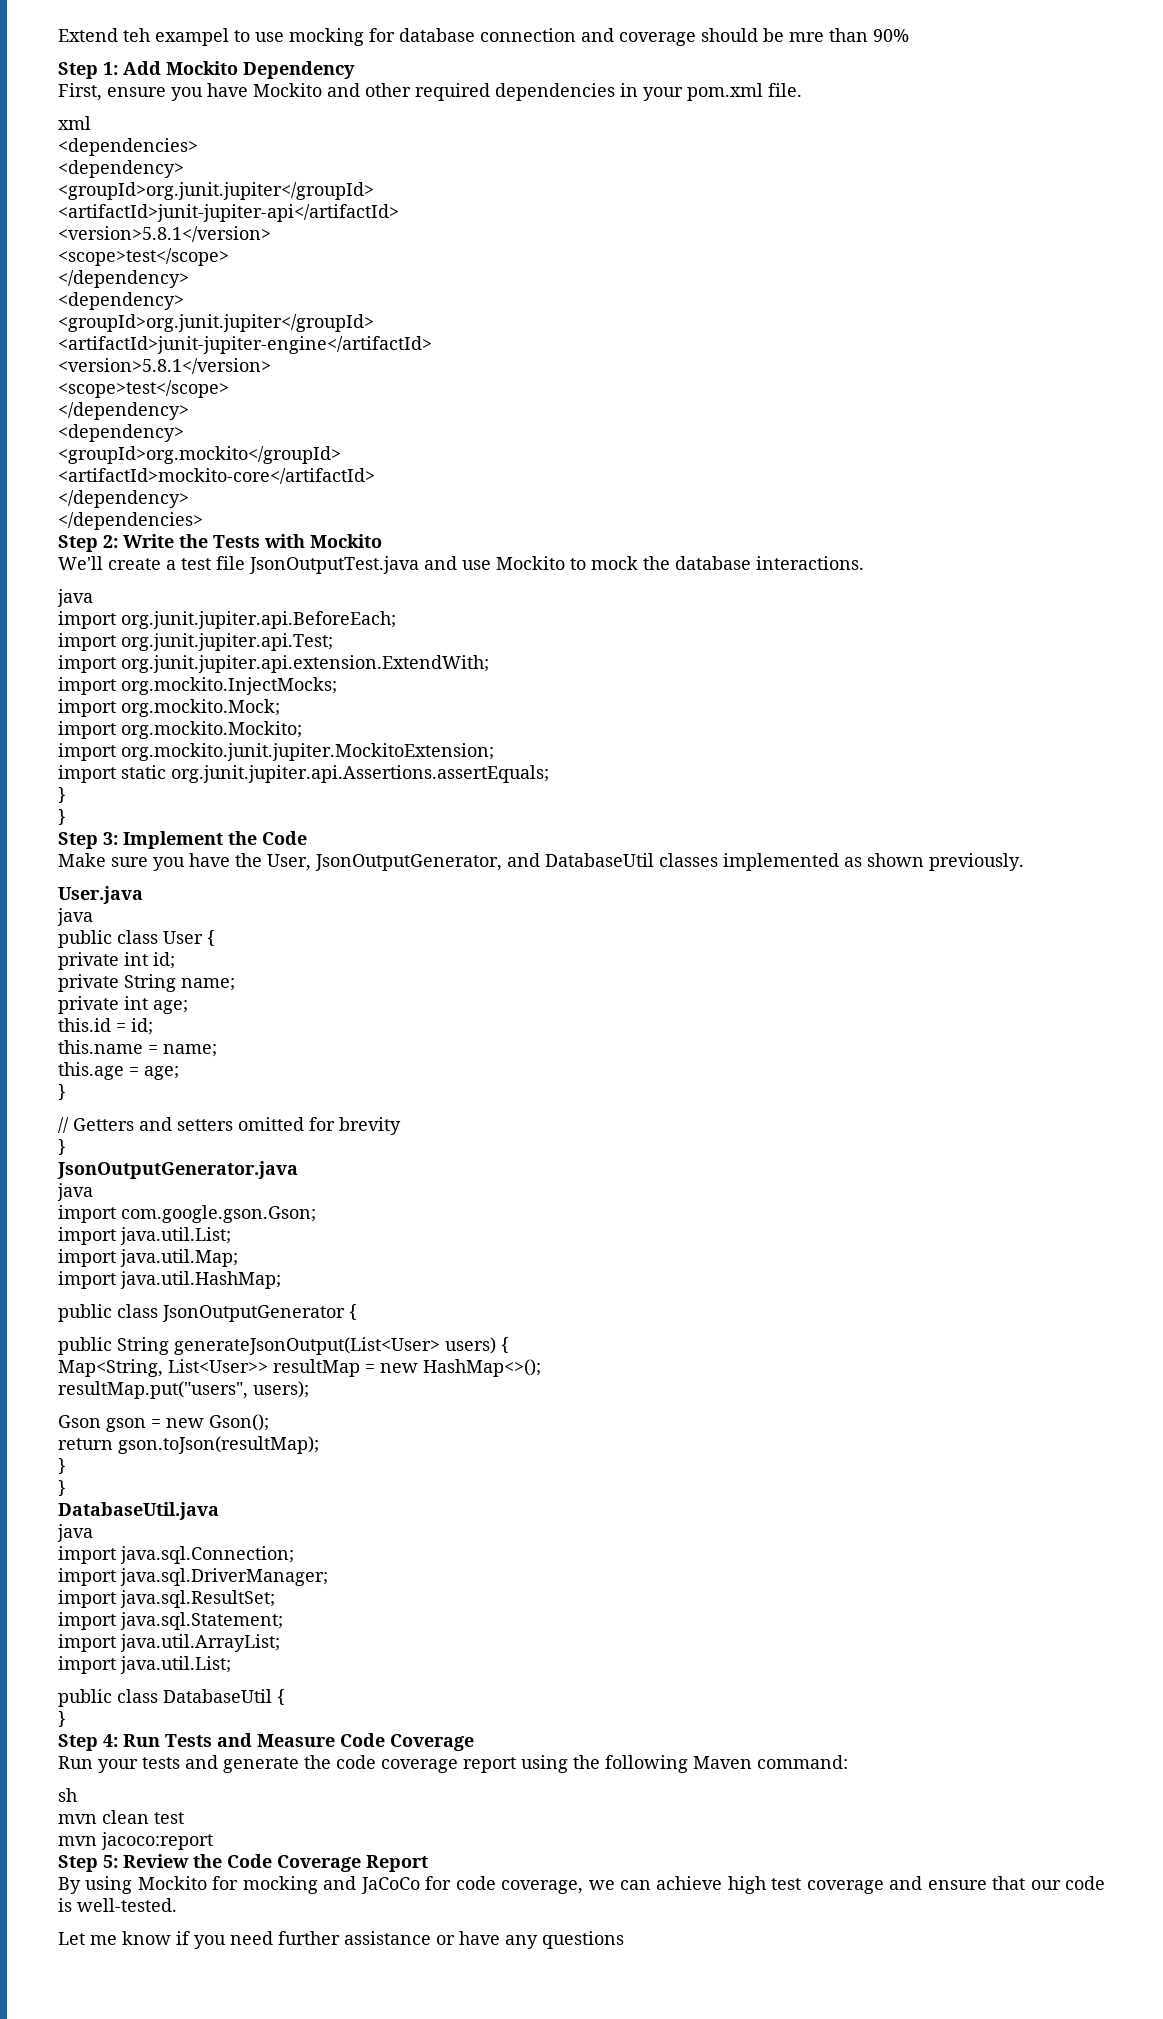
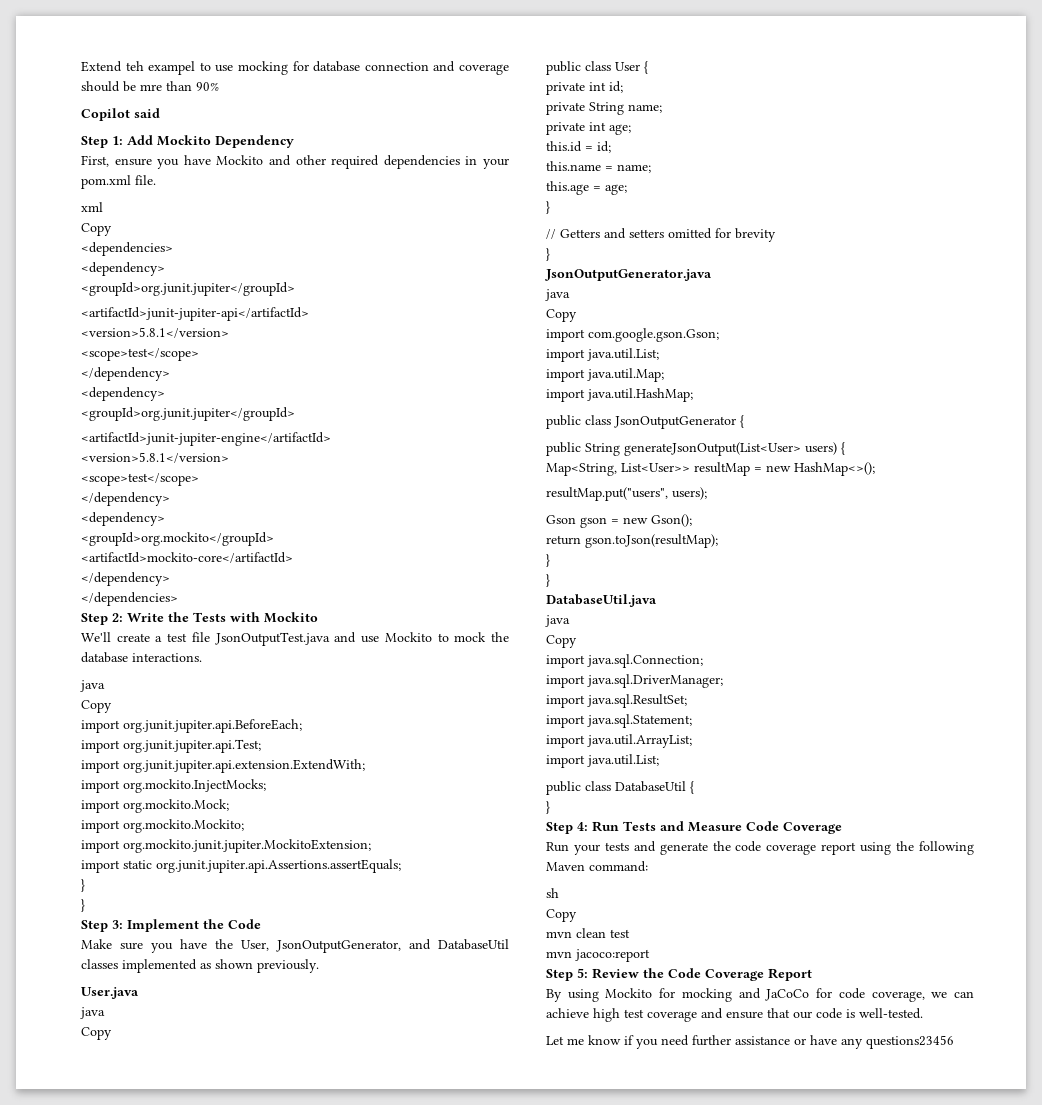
(909, 35) none -> [81,108,160,121] // Copilot said
(91, 123) none -> [81,223,112,236] // Copy
(93, 598) none -> [81,700,112,713] // Copy
(93, 917) none -> [81,1027,112,1040] // Copy
(93, 1192) none -> [546,309,577,322] // Copy
(93, 1533) none -> [546,635,577,648] // Copy
(77, 1795) none -> [546,909,577,922] // Copy
[542,1931,624,1949] questions -> [866,1035,954,1049] questions23456

